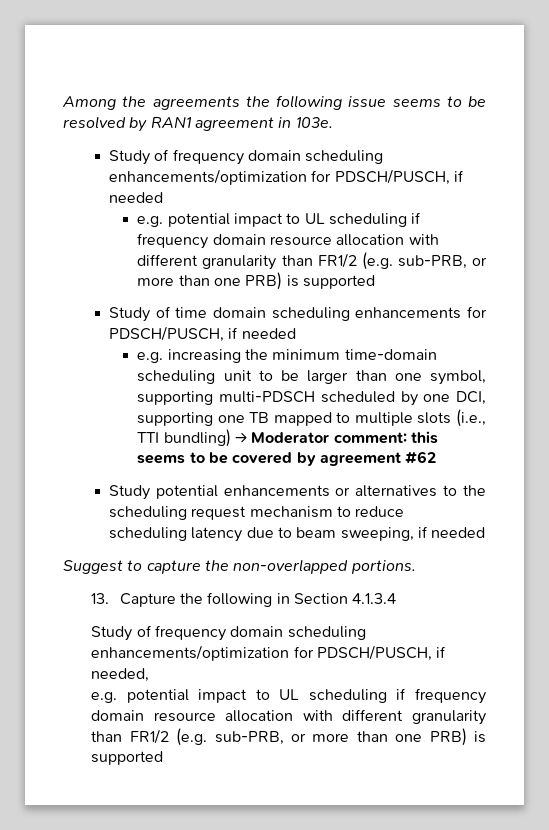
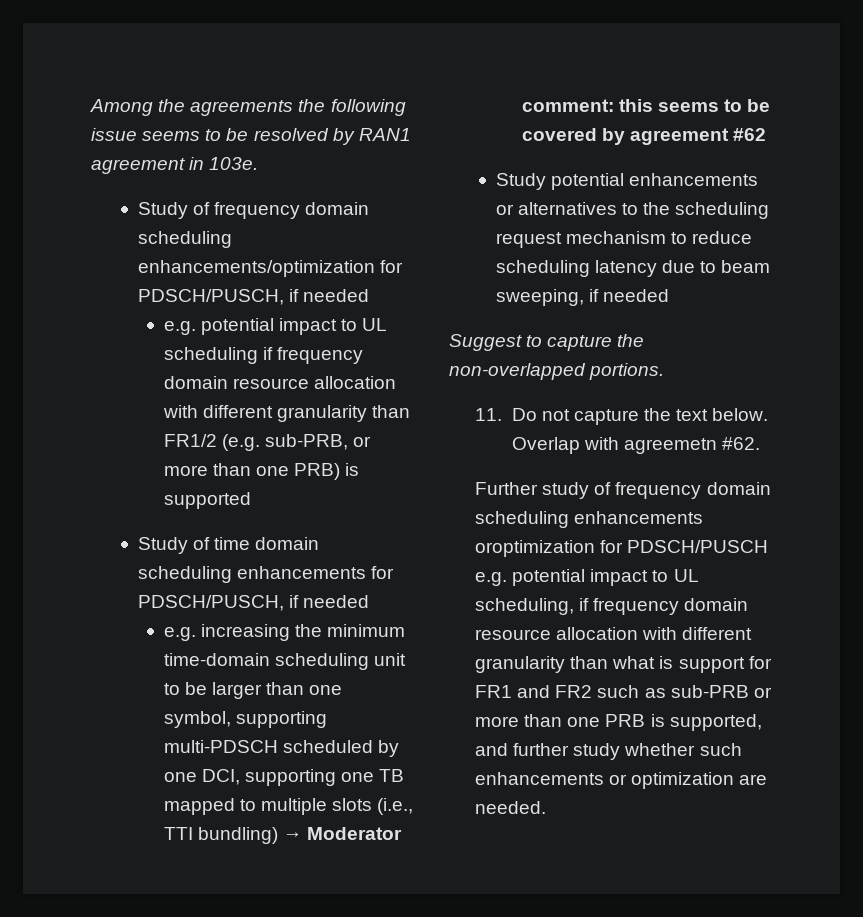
[91,592,397,607] [91,625,366,641] [91,645,447,661] [91,668,150,682] [91,688,486,704] [91,709,487,725] [91,728,486,746] [91,751,164,765] 13. Capture the following in Section 4.1.3.4 // Study of frequency domain scheduling enhancements/optimization for PDSCH/PUSCH, if needed, // e.g. potential impact to UL scheduling if frequency domain resource allocation with different granularity than FR1/2 (e.g. sub-PRB, or more than one PRB) is supported -> [474,408,769,425] [511,437,760,454] [474,482,771,499] [474,511,704,528] [474,540,769,557] [474,569,699,586] [474,598,749,615] [474,627,753,640] [474,656,772,673] [474,685,772,698] [474,714,762,731] [474,743,742,760] [474,772,768,789] [474,801,546,814] 11. Do not capture the text below. Overlap with agreemetn #62. // Further study of frequency domain scheduling enhancements oroptimization for PDSCH/PUSCH e.g. potential impact to UL scheduling, if frequency domain resource allocation with different granularity than what is support for FR1 and FR2 such as sub-PRB or more than one PRB is supported, and further study whether such enhancements or optimization are needed.

